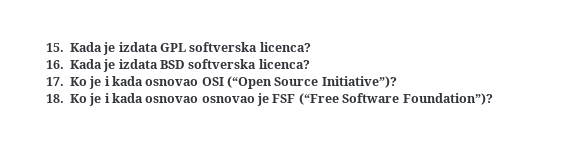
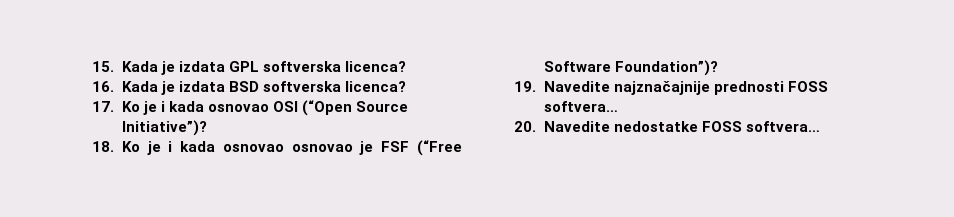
(493, 99) none -> [514,80,829,95] [543,101,618,112] [514,121,821,132] // 19. Navedite najznačajnije prednosti FOSS softvera… // 20. Navedite nedostatke FOSS softvera…

